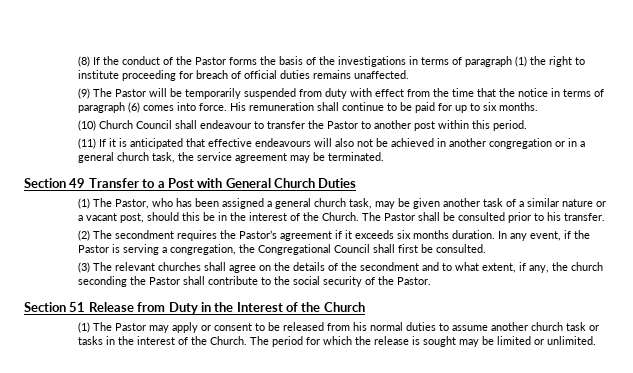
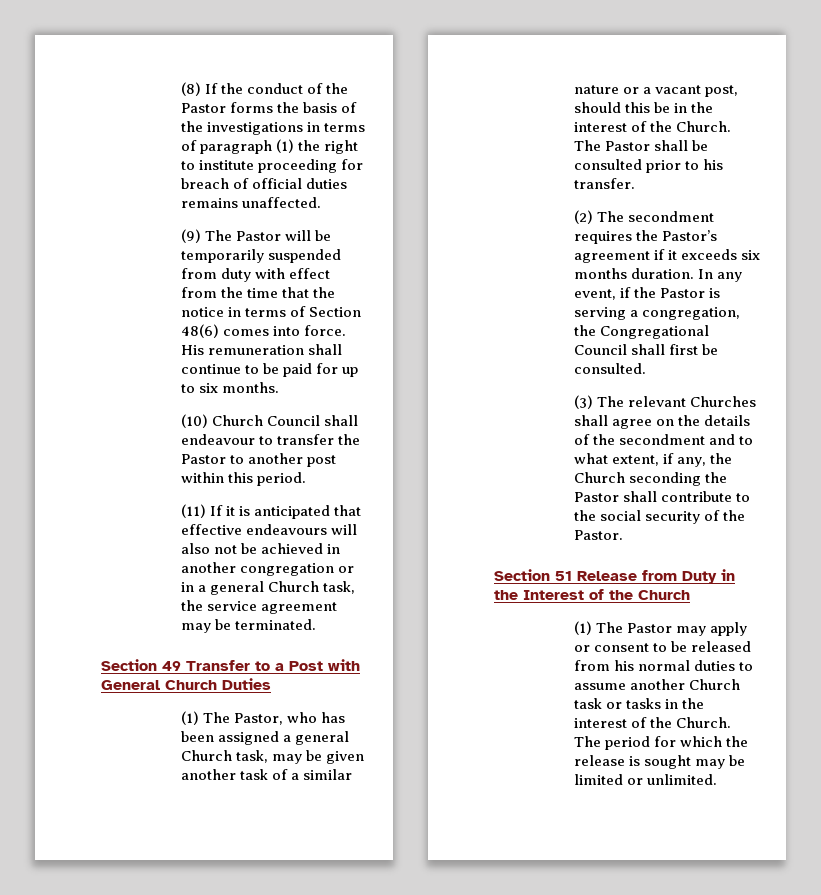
[78,102,141,113] paragraph (6) -> [309,307,362,317] [181,324,220,338] Section 48(6)
[117,152,150,161] church -> [268,581,320,592] Church
[314,198,347,207] church -> [181,750,233,761] Church
[158,262,202,271] churches -> [690,396,757,407] Churches
[571,262,604,271] church -> [574,472,626,483] Church
[531,322,564,331] church -> [689,679,741,690] Church

